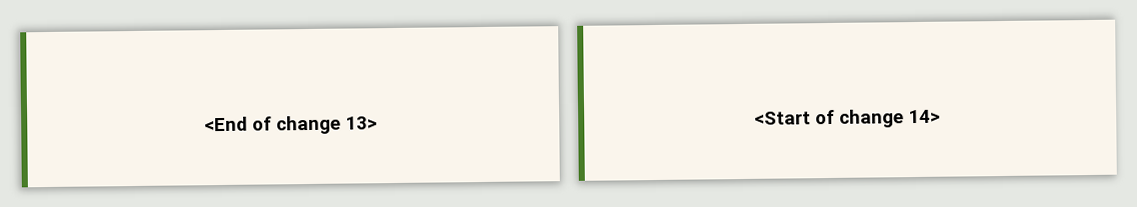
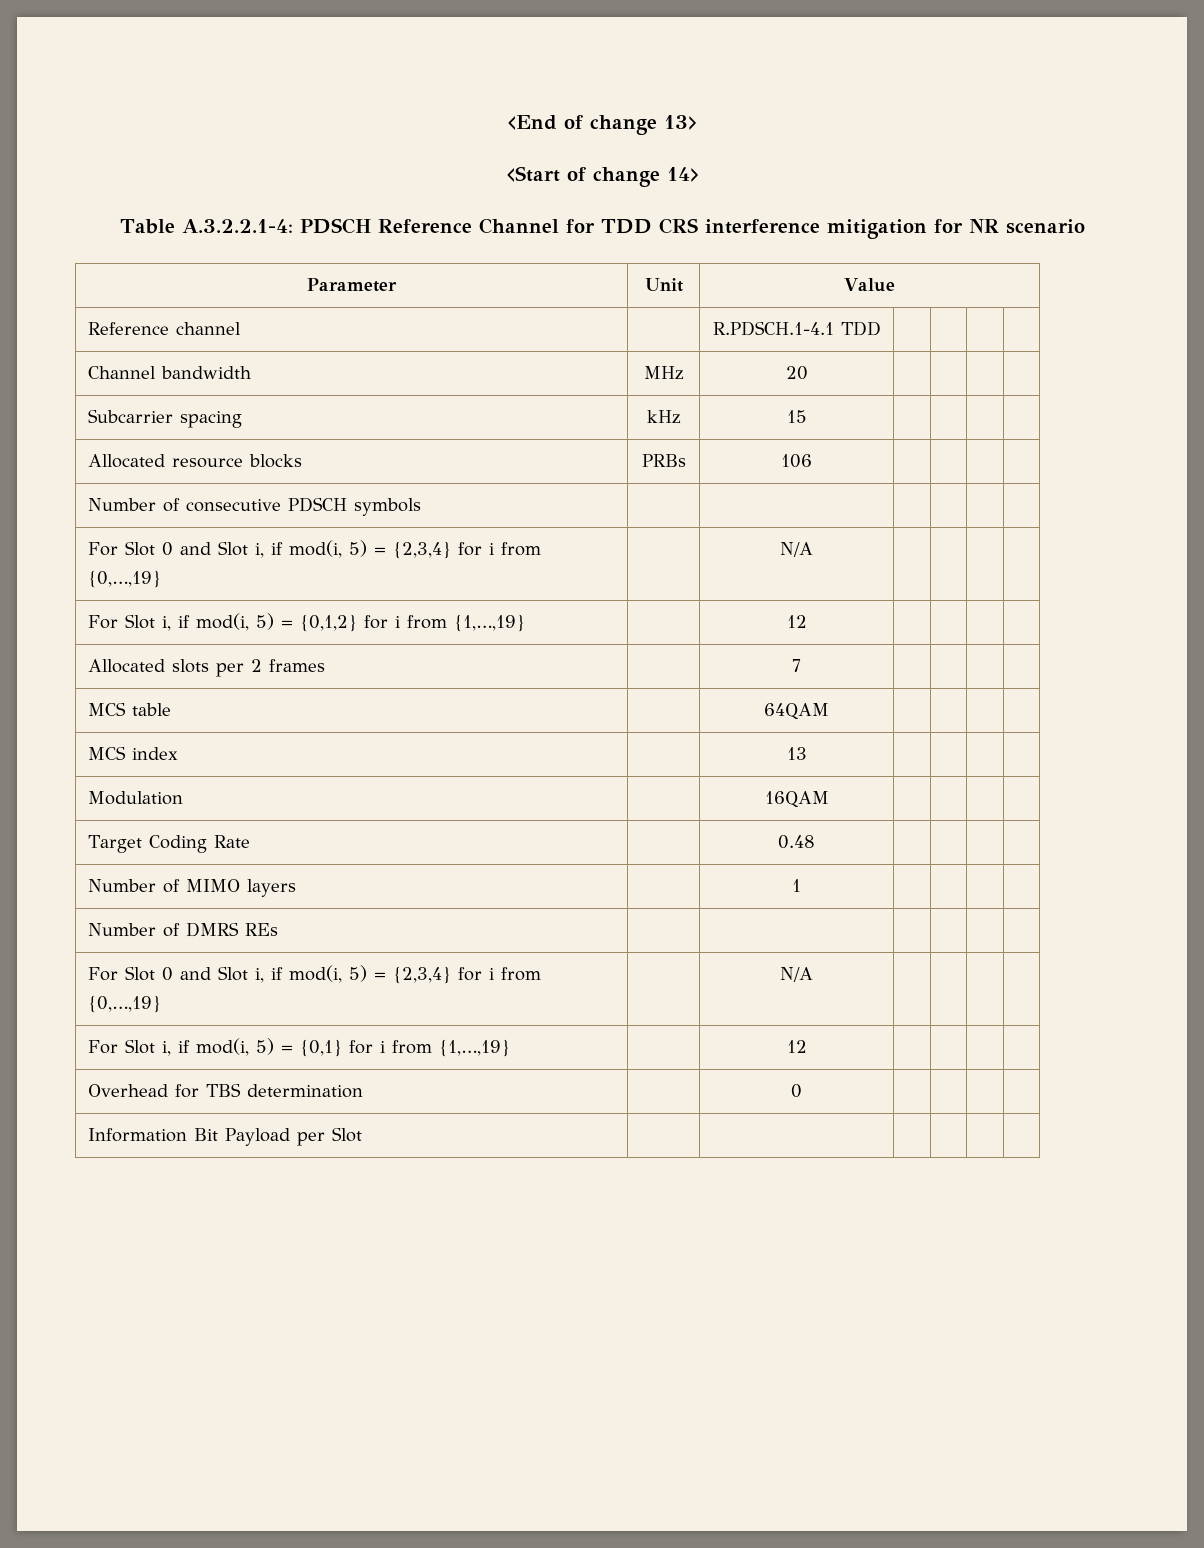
(941, 116) none -> [119,218,1085,239] [307,278,397,292] [644,278,683,292] [844,278,896,292] [88,322,242,335] [712,321,881,336] [88,366,252,379] [643,366,684,380] [785,366,808,380] [88,409,243,428] [646,410,681,424] [786,410,807,423] [88,454,303,468] [641,454,686,467] [781,454,812,468] [88,497,422,516] [88,540,542,559] [88,570,162,588] [780,542,813,557] [88,613,526,632] [786,615,807,628] [88,659,326,677] [792,659,801,672] [88,702,172,716] [764,703,829,720] [88,746,179,760] [786,747,807,760] [88,791,184,805] [764,791,829,808] [88,835,251,853] [778,835,815,849] [88,879,297,897] [792,879,801,892] [88,922,279,937] [88,965,542,984] [88,995,162,1013] [780,967,813,982] [88,1038,511,1057] [786,1040,807,1053] [88,1083,364,1098] [791,1084,802,1098] [88,1127,363,1146] // Table A.3.2.2.1-4: PDSCH Reference Channel for TDD CRS interference mitigation for NR scenario // Parameter | Unit | Value // Reference channel | | R.PDSCH.1-4.1 TDD | | | | // Channel bandwidth | MHz | 20 | | | | // Subcarrier spacing | kHz | 15 | | | | // Allocated resource blocks | PRBs | 106 | | | | // Number of consecutive PDSCH symbols | | | | | | // For Slot 0 and Slot i, if mod(i, 5) = {2,3,4} for i from {0,…,19} | | N/A | | | | // For Slot i, if mod(i, 5) = {0,1,2} for i from {1,…,19} | | 12 | | | | // Allocated slots per 2 frames | | 7 | | | | // MCS table | | 64QAM | | | | // MCS index | | 13 | | | | // Modulation | | 16QAM | | | | // Target Coding Rate | | 0.48 | | | | // Number of MIMO layers | | 1 | | | | // Number of DMRS REs | | | | | | // For Slot 0 and Slot i, if mod(i, 5) = {2,3,4} for i from {0,…,19} | | N/A | | | | // For Slot i, if mod(i, 5) = {0,1} for i from {1,…,19} | | 12 | | | | // Overhead for TBS determination | | 0 | | | | // Information Bit Payload per Slot | | | | | |

